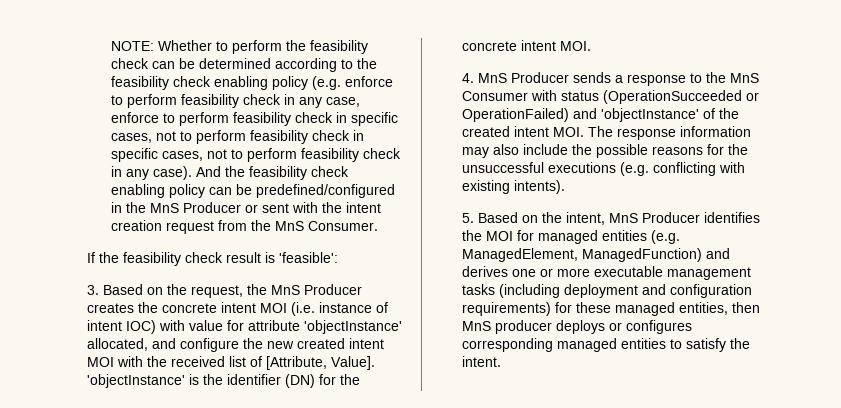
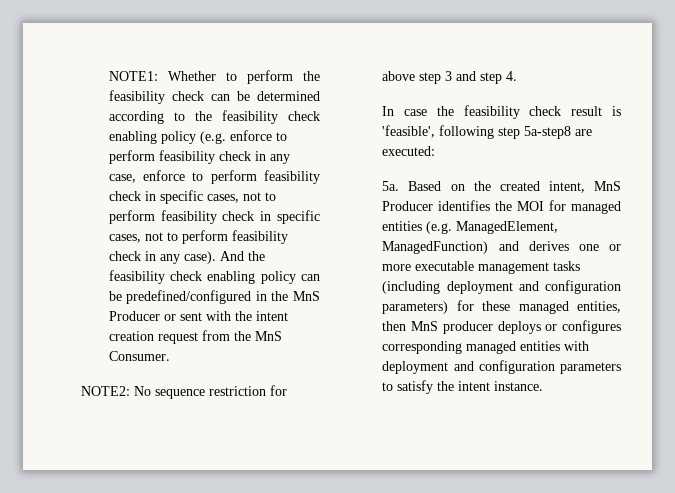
[111,41,155,51] NOTE: -> [108,71,158,81] NOTE1:
[87,252,96,263] If -> [81,385,288,399] [382,71,518,84] [382,106,428,116] NOTE2: No sequence restriction for above step 3 and step 4. // In case
[279,252,339,263] [87,284,363,298] [87,302,389,316] [87,320,403,334] [87,338,385,352] [87,356,376,370] [87,374,361,388] [462,40,592,51] [462,72,760,86] [462,90,760,104] [462,108,740,122] [462,126,752,140] [462,144,749,158] [462,162,746,176] [462,180,566,194] [462,212,563,223] 'feasible': // 3. Based on the request, the MnS Producer creates the concrete intent MOI (i.e. instance of intent IOC) with value for attribute 'objectInstance' allocated, and configure the new created intent MOI with the received list of [Attribute, Value]. 'objectInstance' is the identifier (DN) for the concrete intent MOI. // 4. MnS Producer sends a response to the MnS Consumer with status (OperationSucceeded or OperationFailed) and 'objectInstance' of the created intent MOI. The response information may also include the possible reasons for the unsuccessful executions (e.g. conflicting with existing intents). // 5. Based on the -> [382,125,593,139] [382,146,436,156] [382,181,540,191] 'feasible', following step 5a-step8 are executed: // 5a. Based on the created
[462,302,552,316] requirements) -> [382,301,449,314] parameters)
(667, 343) none -> [564,341,590,351] [382,360,621,374] with deployment and configuration parameters
[462,356,502,367] intent. -> [458,381,544,391] intent instance.

